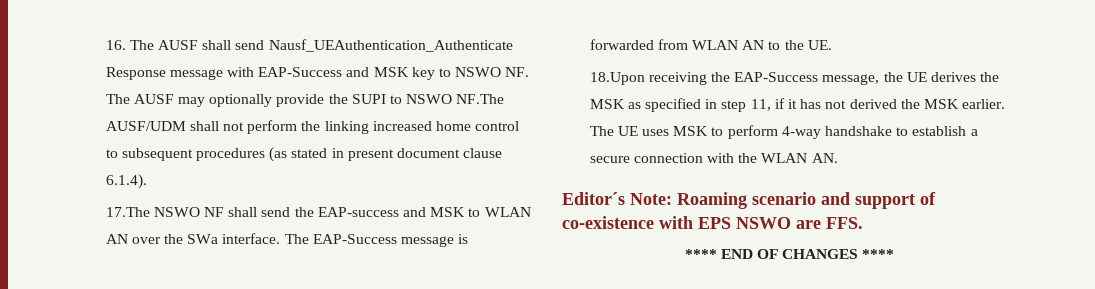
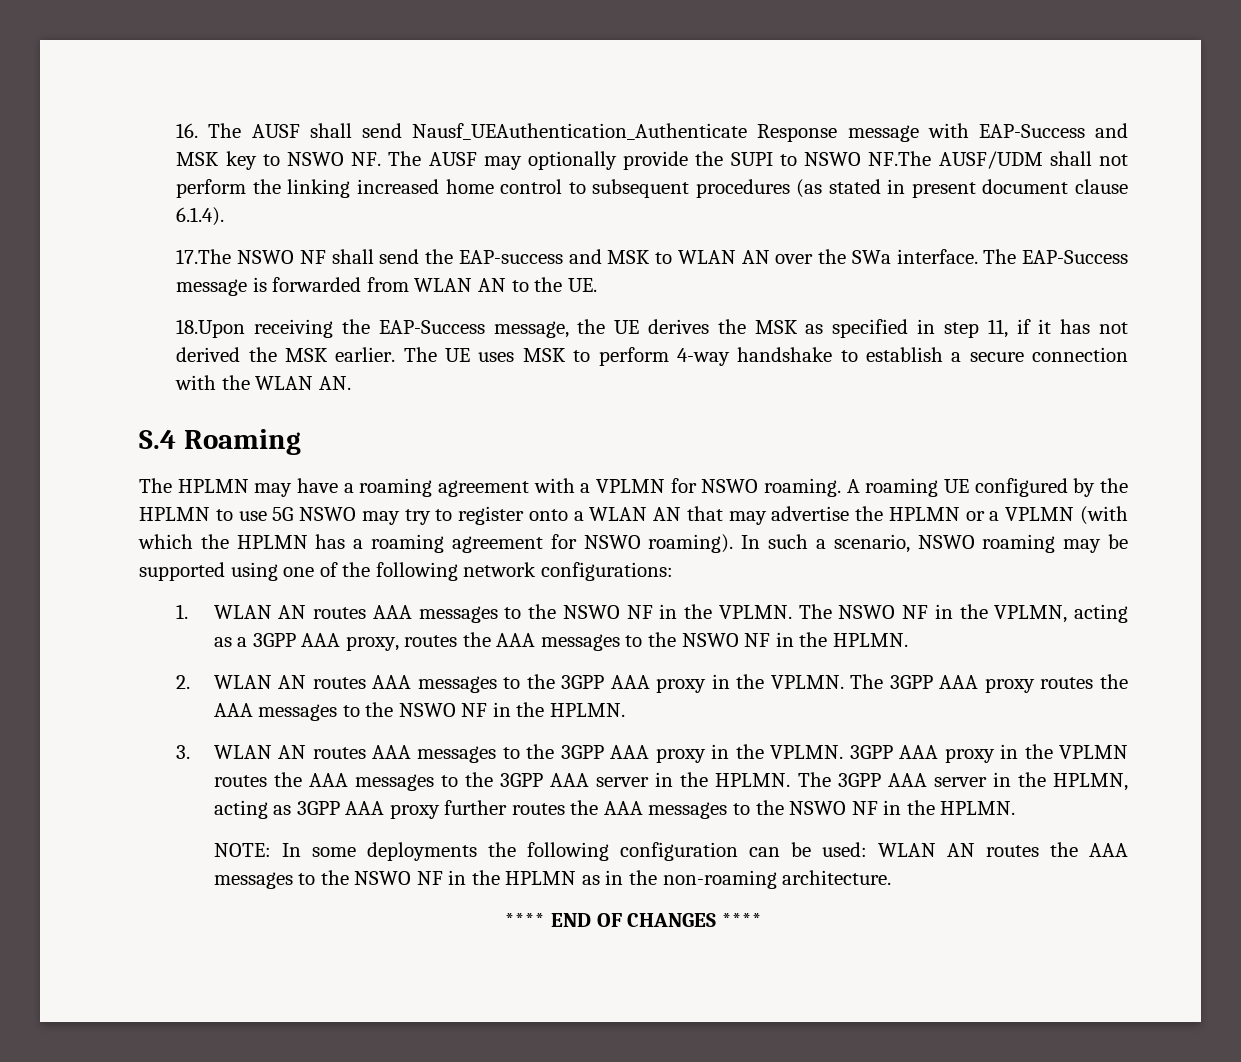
[562,192,672,205] Editor´s Note: -> [139,430,176,449] S.4
[752,192,936,209] [562,216,863,229] scenario and support of co-existence with EPS NSWO are FFS. -> [139,478,1128,497] [139,506,1129,525] [138,534,1129,553] [139,562,673,581] [176,604,1129,623] [213,632,908,651] [176,674,1128,693] [213,702,625,721] [176,744,1128,763] [213,772,1128,791] [213,800,1016,819] [213,842,1128,861] [213,870,892,889] // The HPLMN may have a roaming agreement with a VPLMN for NSWO roaming. A roaming UE configured by the HPLMN to use 5G NSWO may try to register onto a WLAN AN that may advertise the HPLMN or a VPLMN (with which the HPLMN has a roaming agreement for NSWO roaming). In such a scenario, NSWO roaming may be supported using one of the following network configurations: // 1. WLAN AN routes AAA messages to the NSWO NF in the VPLMN. The NSWO NF in the VPLMN, acting as a 3GPP AAA proxy, routes the AAA messages to the NSWO NF in the HPLMN. // 2. WLAN AN routes AAA messages to the 3GPP AAA proxy in the VPLMN. The 3GPP AAA proxy routes the AAA messages to the NSWO NF in the HPLMN. // 3. WLAN AN routes AAA messages to the 3GPP AAA proxy in the VPLMN. 3GPP AAA proxy in the VPLMN routes the AAA messages to the 3GPP AAA server in the HPLMN. The 3GPP AAA server in the HPLMN, acting as 3GPP AAA proxy further routes the AAA messages to the NSWO NF in the HPLMN. // NOTE: In some deployments the following configuration can be used: WLAN AN routes the AAA messages to the NSWO NF in the HPLMN as in the non-roaming architecture.

